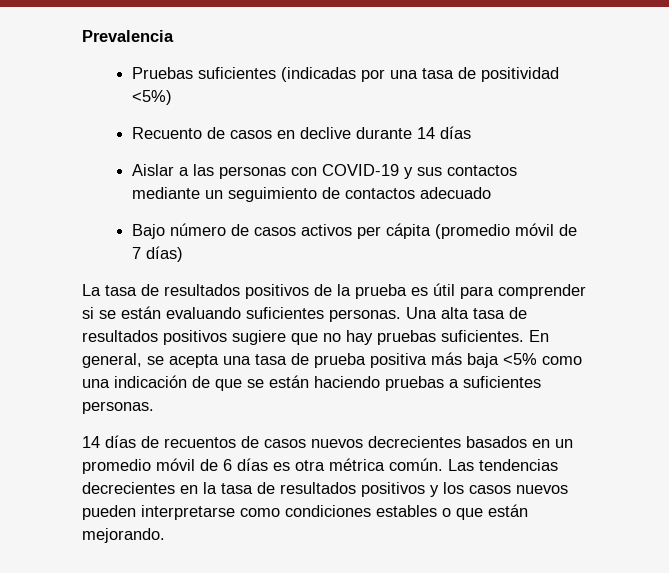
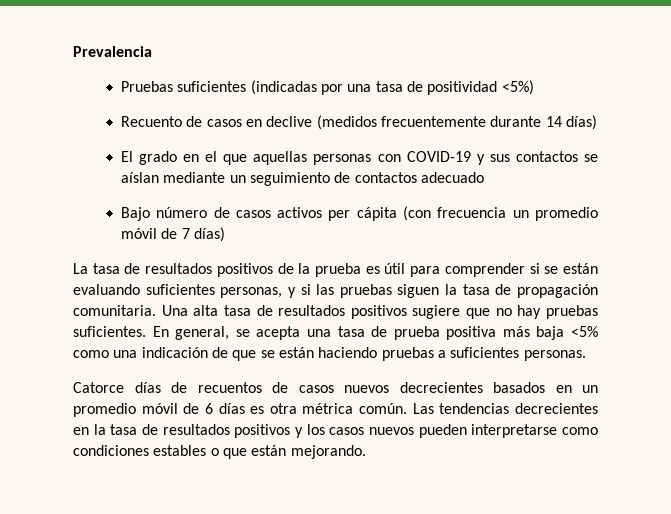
[355,126,471,139] [131,164,214,176] durante 14 días // Aislar a las -> [316,115,597,130] [120,151,308,165] (medidos frecuentemente durante 14 días) // El grado en el que aquellas
(517, 170) none -> [584,154,598,162] [120,172,159,183] se aíslan
[434,224,510,239] (promedio -> [403,206,598,221] (con frecuencia un promedio
[329,309,401,322] personas. -> [220,284,598,298] [73,305,156,316] personas, y si las pruebas siguen la tasa de propagación comunitaria.
[82,436,100,448] 14 -> [73,382,124,393] Catorce

